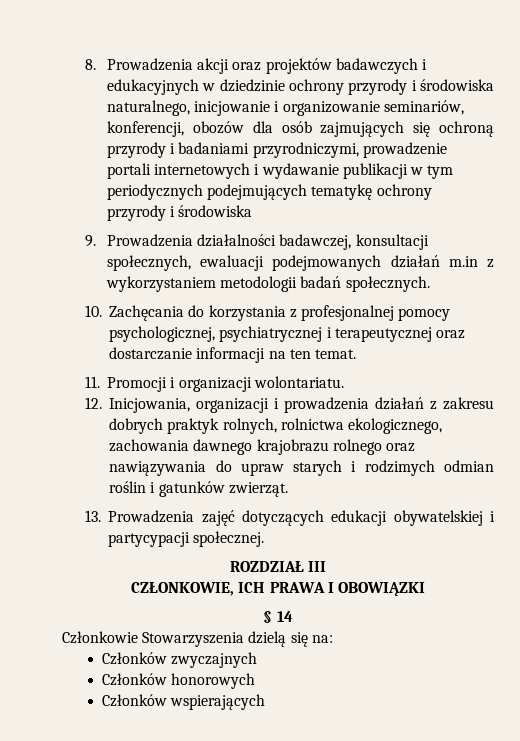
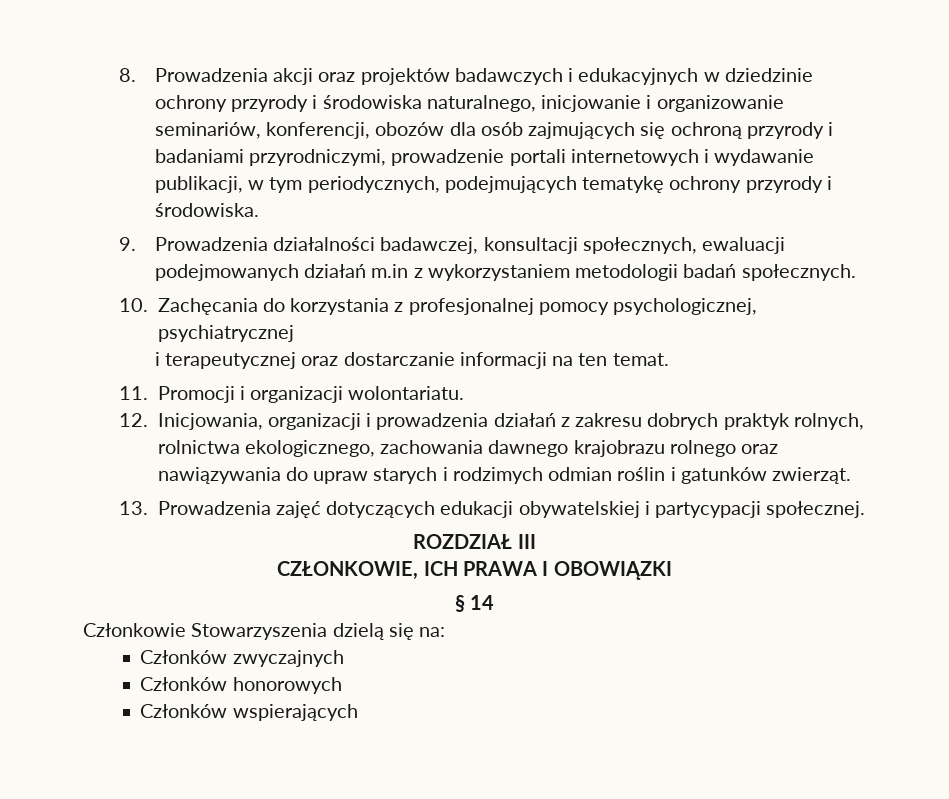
[342,163,408,179] publikacji -> [154,176,243,193] publikacji,
[107,184,204,200] periodycznych -> [307,176,440,193] periodycznych,
[178,205,253,217] środowiska -> [154,203,259,217] środowiska.
(323, 334) none -> (294, 333) //

